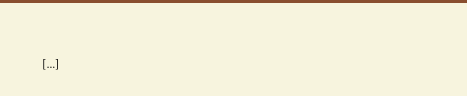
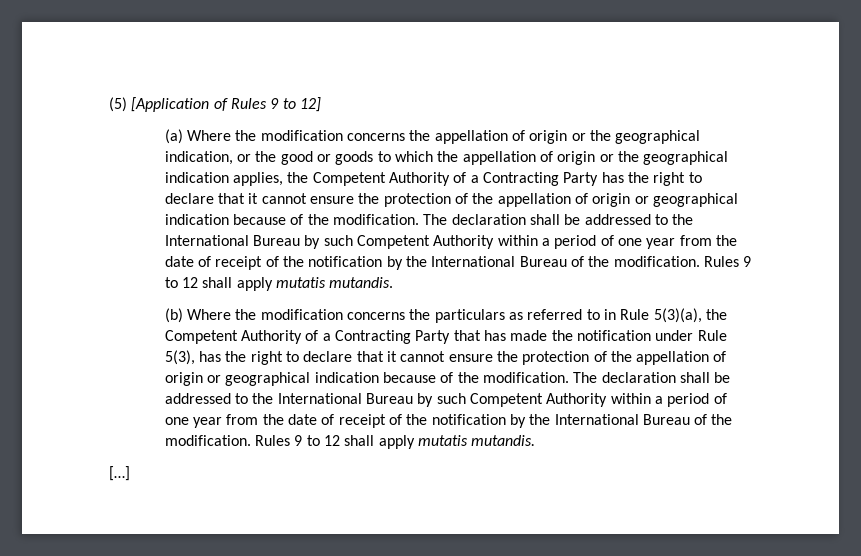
(42, 64) none -> [109,97,321,112] [164,129,701,144] [164,151,729,165] [164,172,702,186] [164,193,738,207] [164,214,694,225] [164,235,737,249] [164,256,752,270] [164,277,394,291] [164,308,727,323] [164,330,727,344] [164,350,727,365] [164,372,731,386] [164,393,727,407] [164,414,733,428] [164,435,536,449] (5) [Application of Rules 9 to 12] // (a) Where the modification concerns the appellation of origin or the geographical indication, or the good or goods to which the appellation of origin or the geographical indication applies, the Competent Authority of a Contracting Party has the right to declare that it cannot ensure the protection of the appellation of origin or geographical indication because of the modification. The declaration shall be addressed to the International Bureau by such Competent Authority within a period of one year from the date of receipt of the notification by the International Bureau of the modification. Rules 9 to 12 shall apply mutatis mutandis. // (b) Where the modification concerns the particulars as referred to in Rule 5(3)(a), the Competent Authority of a Contracting Party that has made the notification under Rule 5(3), has the right to declare that it cannot ensure the protection of the appellation of origin or geographical indication because of the modification. The declaration shall be addressed to the International Bureau by such Competent Authority within a period of one year from the date of receipt of the notification by the International Bureau of the modification. Rules 9 to 12 shall apply mutatis mutandis. //

